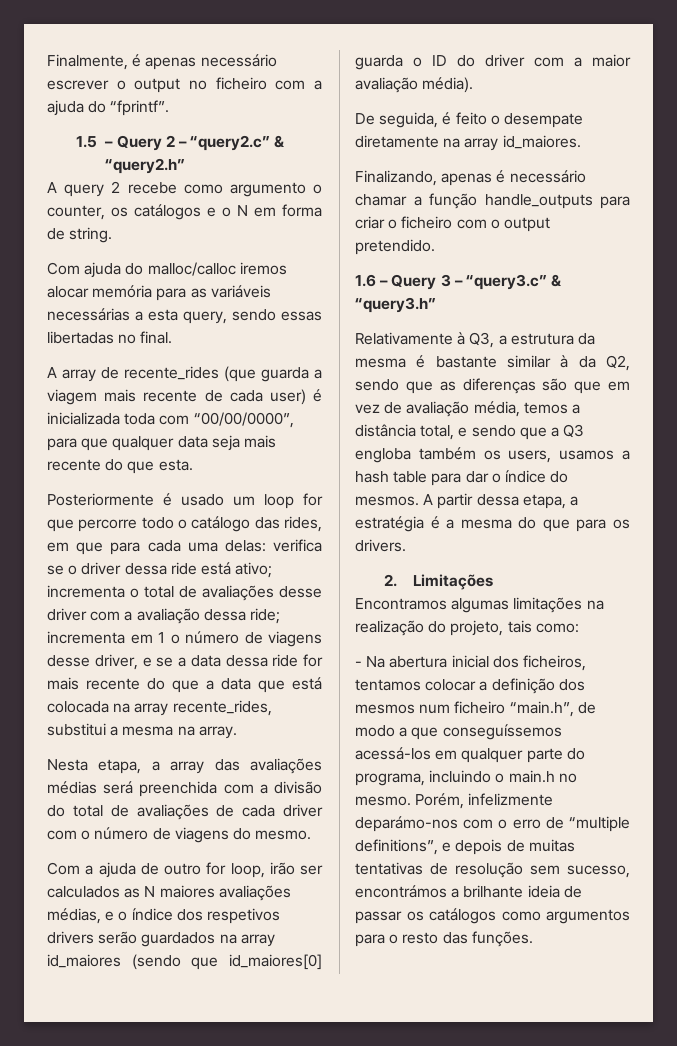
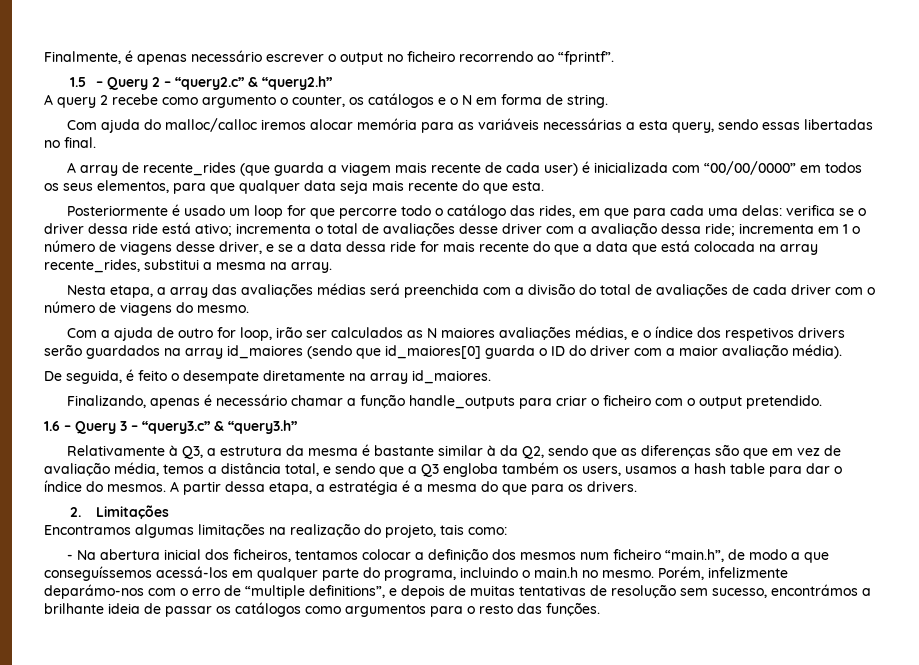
[275,80,322,90] [47,100,107,116] com a ajuda do -> [459,51,554,62] recorrendo ao
[124,412,294,428] toda com “00/00/0000”, -> [671,161,862,175] [44,180,169,193] com “00/00/0000” em todos os seus elementos,

